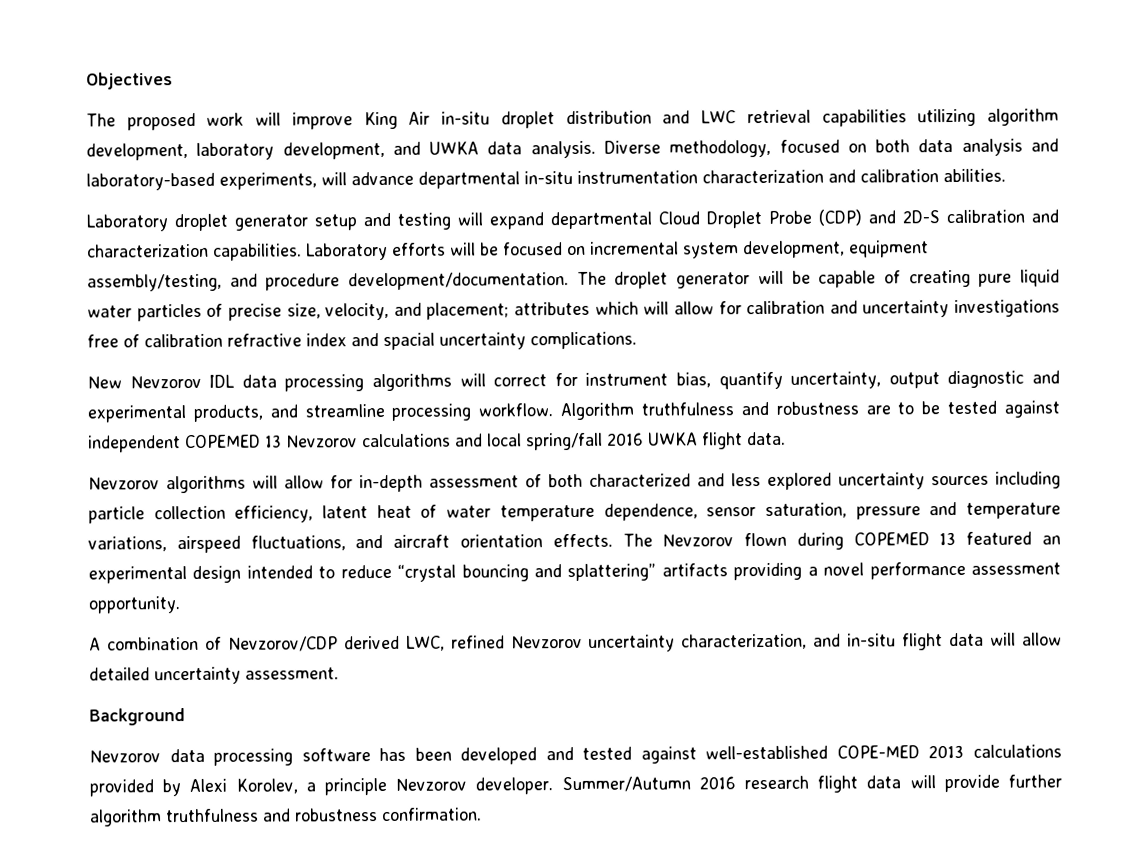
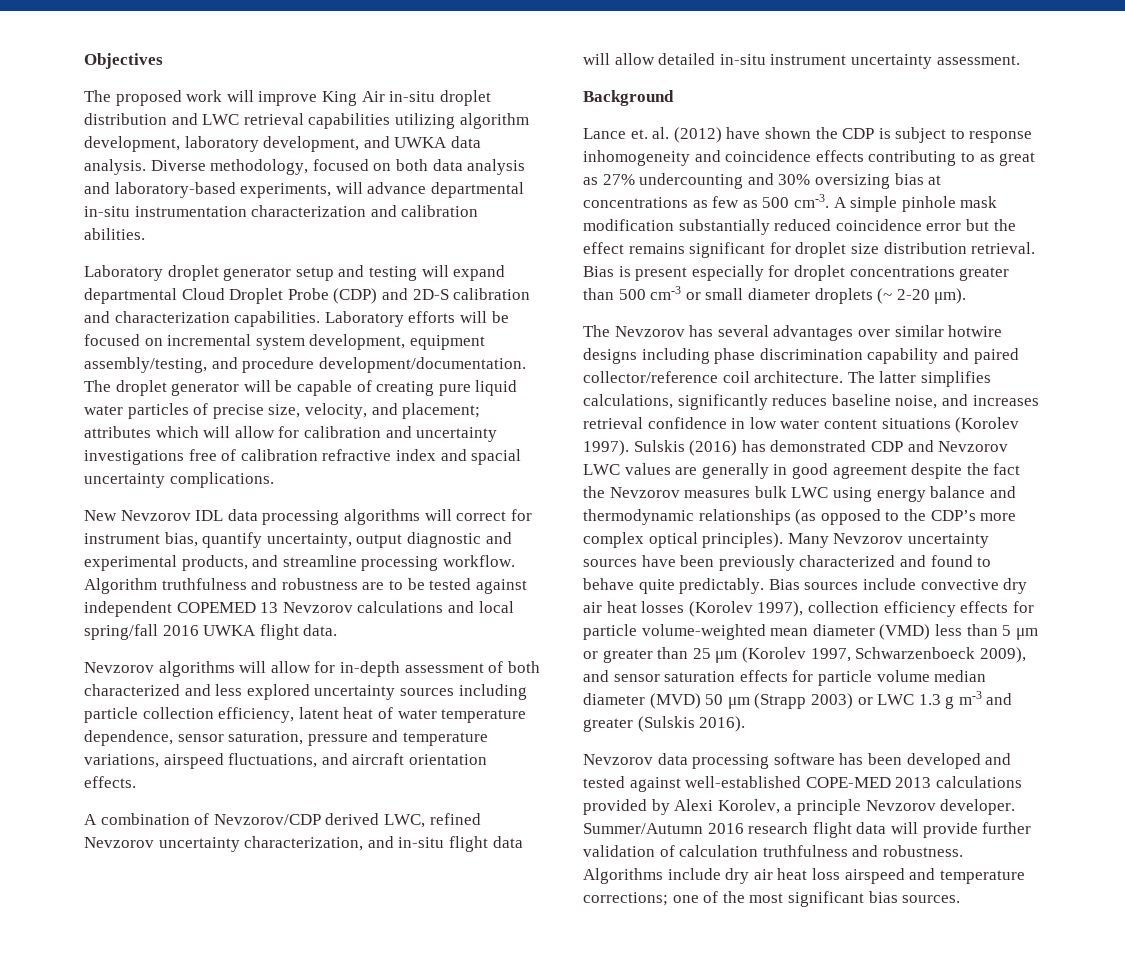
[622,531,1062,550] [88,561,1061,584] [88,596,180,614] The Nevzorov flown during COPEMED 13 featured an experimental design intended to reduce “crystal bouncing and splattering” artifacts providing a novel performance assessment opportunity. -> (136, 782) none
(150, 674) none -> [719,54,847,65] in-situ instrument
(185, 717) none -> [583,127,1033,143] [583,150,1036,166] [583,173,942,189] [583,194,998,212] [583,219,1016,235] [583,242,1036,258] [583,265,1010,281] [583,286,967,304] [583,325,1003,341] [583,348,1019,364] [583,371,991,387] [583,394,1039,410] [583,417,1020,433] [583,440,1009,456] [583,463,1021,479] [583,486,1016,502] [583,509,1017,525] [583,532,989,548] [583,555,992,571] [583,578,1028,594] [583,601,1034,617] [583,624,1038,640] [583,647,1026,663] [583,670,987,686] [583,691,1013,709] [583,716,746,732] // Lance et. al. (2012) have shown the CDP is subject to response inhomogeneity and coincidence effects contributing to as great as 27% undercounting and 30% oversizing bias at concentrations as few as 500 cm-3. A simple pinhole mask modification substantially reduced coincidence error but the effect remains significant for droplet size distribution retrieval. Bias is present especially for droplet concentrations greater than 500 cm-3 or small diameter droplets (~ 2-20 μm). // The Nevzorov has several advantages over similar hotwire designs including phase discrimination capability and paired collector/reference coil architecture. The latter simplifies calculations, significantly reduces baseline noise, and increases retrieval confidence in low water content situations (Korolev 1997). Sulskis (2016) has demonstrated CDP and Nevzorov LWC values are generally in good agreement despite the fact the Nevzorov measures bulk LWC using energy balance and thermodynamic relationships (as opposed to the CDP’s more complex optical principles). Many Nevzorov uncertainty sources have been previously characterized and found to behave quite predictably. Bias sources include convective dry air heat losses (Korolev 1997), collection efficiency effects for particle volume-weighted mean diameter (VMD) less than 5 μm or greater than 25 μm (Korolev 1997, Schwarzenboeck 2009), and sensor saturation effects for particle volume median diameter (MVD) 50 μm (Strapp 2003) or LWC 1.3 g m-3 and greater (Sulskis 2016).
[89,807,482,827] algorithm truthfulness and robustness confirmation. -> [583,845,963,857] [583,868,1025,884] [583,891,961,907] validation of calculation truthfulness and robustness. Algorithms include dry air heat loss airspeed and temperature corrections; one of the most significant bias sources.

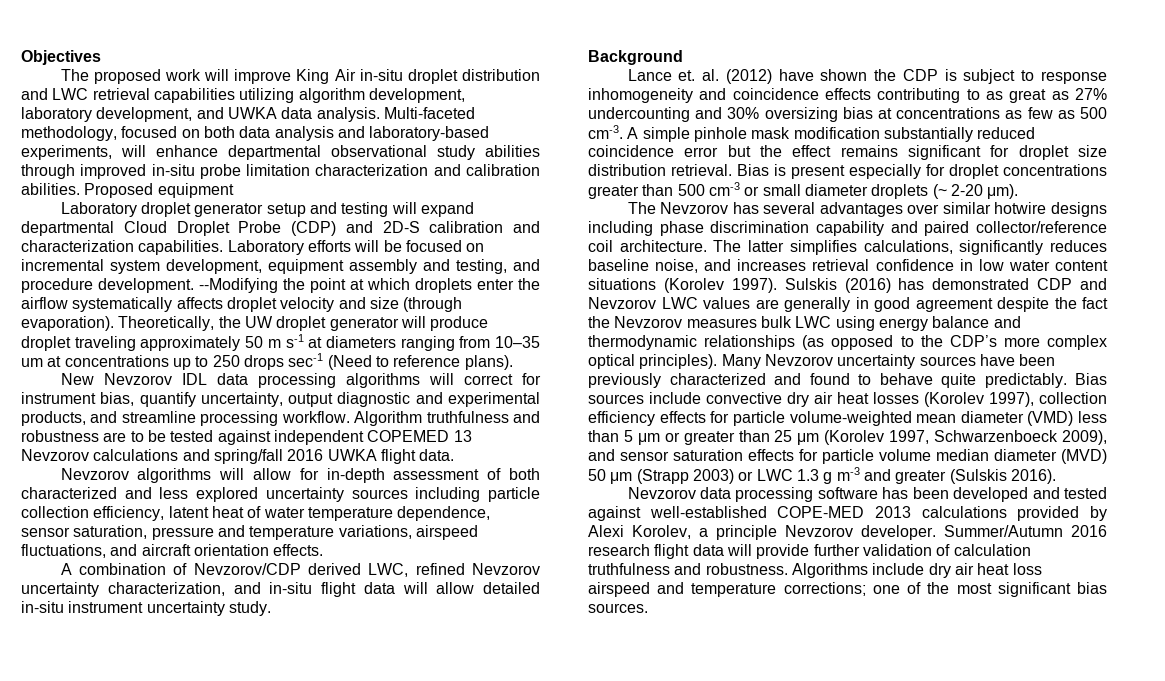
[150,160,206,171] Diverse -> [383,107,475,119] Multi-faceted
[367,182,524,198] [84,206,247,217] advance departmental in-situ instrumentation -> [156,145,540,160] [21,164,311,179] enhance departmental observational study abilities through improved in-situ probe limitation
(145, 234) none -> [84,183,234,198] Proposed equipment
[84,357,526,373] [84,380,518,396] [84,403,481,419] [84,426,498,442] [84,449,522,465] [84,472,274,488] assembly/testing, and procedure development/documentation. The droplet generator will be capable of creating pure liquid water particles of precise size, velocity, and placement; attributes which will allow for calibration and uncertainty investigations free of calibration refractive index and spacial uncertainty complications. -> [349,259,540,274] [21,278,540,293] [21,297,463,312] [21,316,489,331] [21,334,540,351] [21,353,513,370] assembly and testing, and procedure development. --Modifying the point at which droplets enter the airflow systematically affects droplet velocity and size (through evaporation). Theoretically, the UW droplet generator will produce droplet traveling approximately 50 m s-1 at diameters ranging from 10–35 um at concentrations up to 250 drops sec-1 (Need to reference plans).
[478,601,514,613] local -> (210, 455) none
[936,55,1020,65] assessment. -> [228,601,271,616] study.

